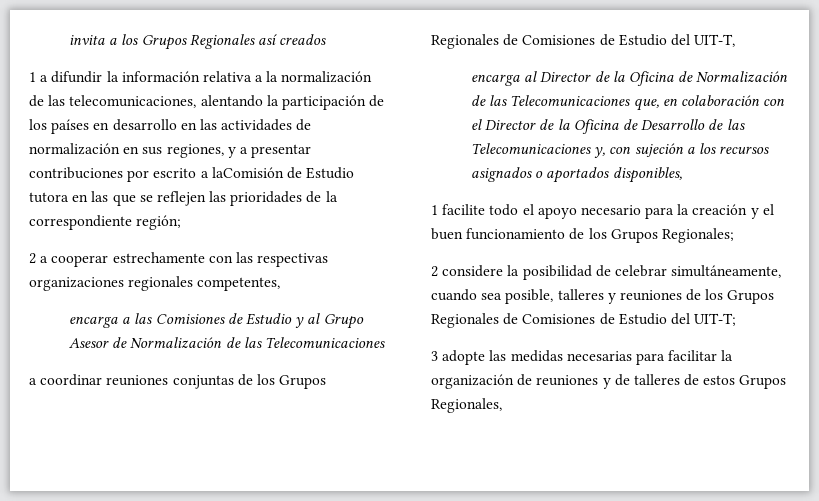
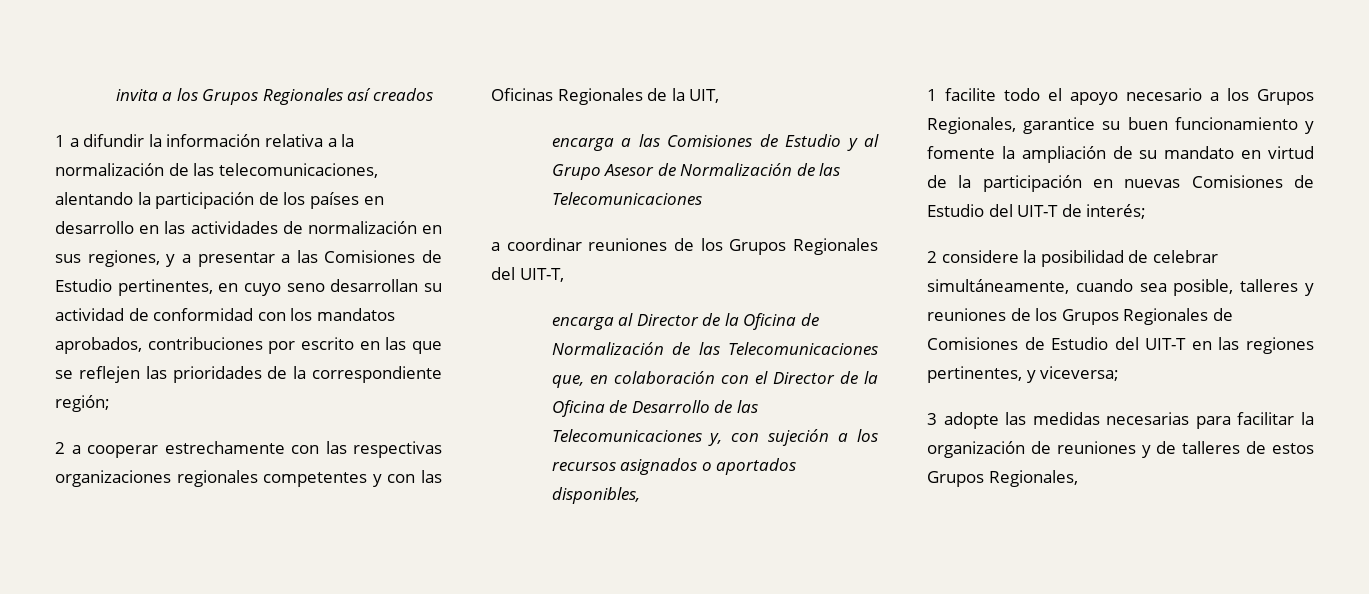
[29,167,355,182] [29,192,69,203] contribuciones por escrito a laComisión de Estudio tutora -> [281,250,442,263] [55,279,442,296] [55,308,395,321] [55,337,354,354] a las Comisiones de Estudio pertinentes, en cuyo seno desarrollan su actividad de conformidad con los mandatos aprobados, contribuciones por escrito
[197,277,281,291] competentes, -> [263,470,443,487] [491,88,720,105] competentes y con las Oficinas Regionales de la UIT,
[172,374,327,389] [431,34,667,49] conjuntas de los Grupos Regionales de Comisiones de Estudio -> [674,238,878,255] de los Grupos Regionales
[645,204,774,219] [431,228,734,243] para la creación y el buen funcionamiento de los Grupos Regionales; -> [1210,88,1314,105] [927,117,1314,134] [927,146,1314,163] [927,175,1314,192] [927,204,1147,219] a los Grupos Regionales, garantice su buen funcionamiento y fomente la ampliación de su mandato en virtud de la participación en nuevas Comisiones de Estudio del UIT-T de interés;
[694,313,737,326] UIT-T; -> [1145,337,1314,354] [927,366,1120,383] UIT-T en las regiones pertinentes, y viceversa;

